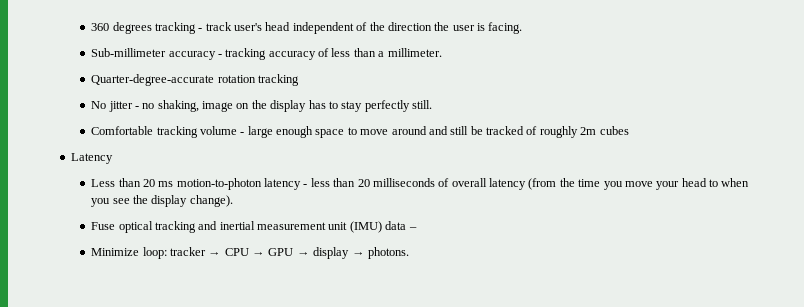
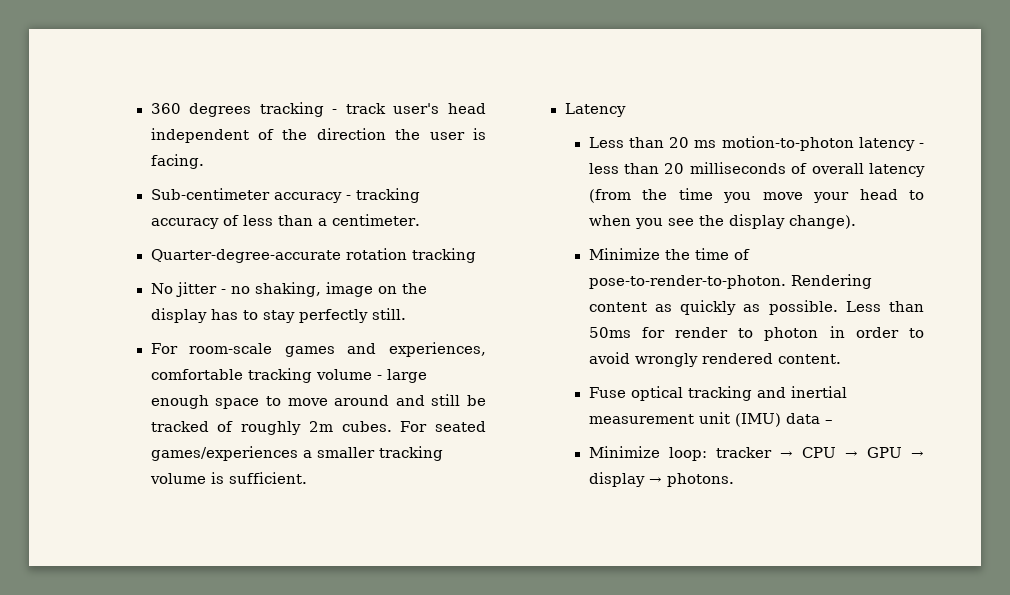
[91,48,167,57] Sub-millimeter -> [150,188,270,200] Sub-centimeter
[387,48,442,57] millimeter. -> [331,214,420,226] centimeter.
[91,126,154,135] Comfortable -> [150,342,486,357] [150,369,243,380] For room-scale games and experiences, comfortable
[599,126,629,135] cubes -> [341,421,486,432] [150,446,443,461] [149,472,307,484] cubes. For seated games/experiences a smaller tracking volume is sufficient.
(233, 201) none -> [588,248,750,260] [588,274,872,289] [588,300,924,315] [588,326,924,341] [588,352,841,367] // Minimize the time of pose-to-render-to-photon. Rendering content as quickly as possible. Less than 50ms for render to photon in order to avoid wrongly rendered content.

